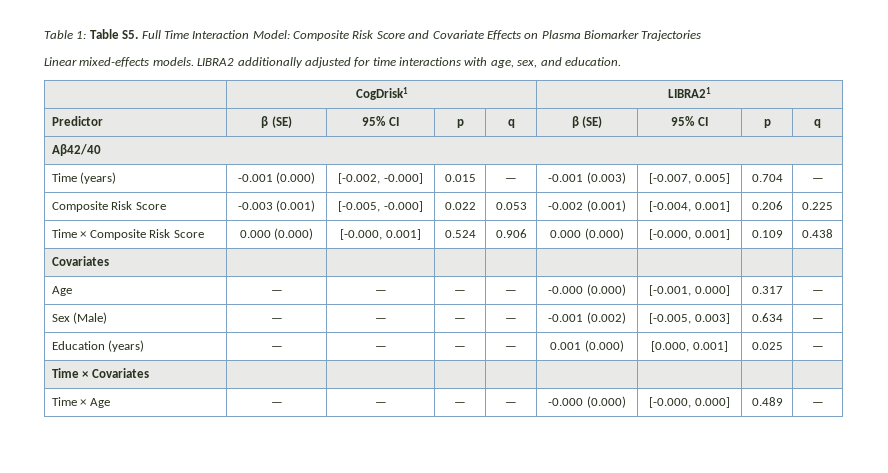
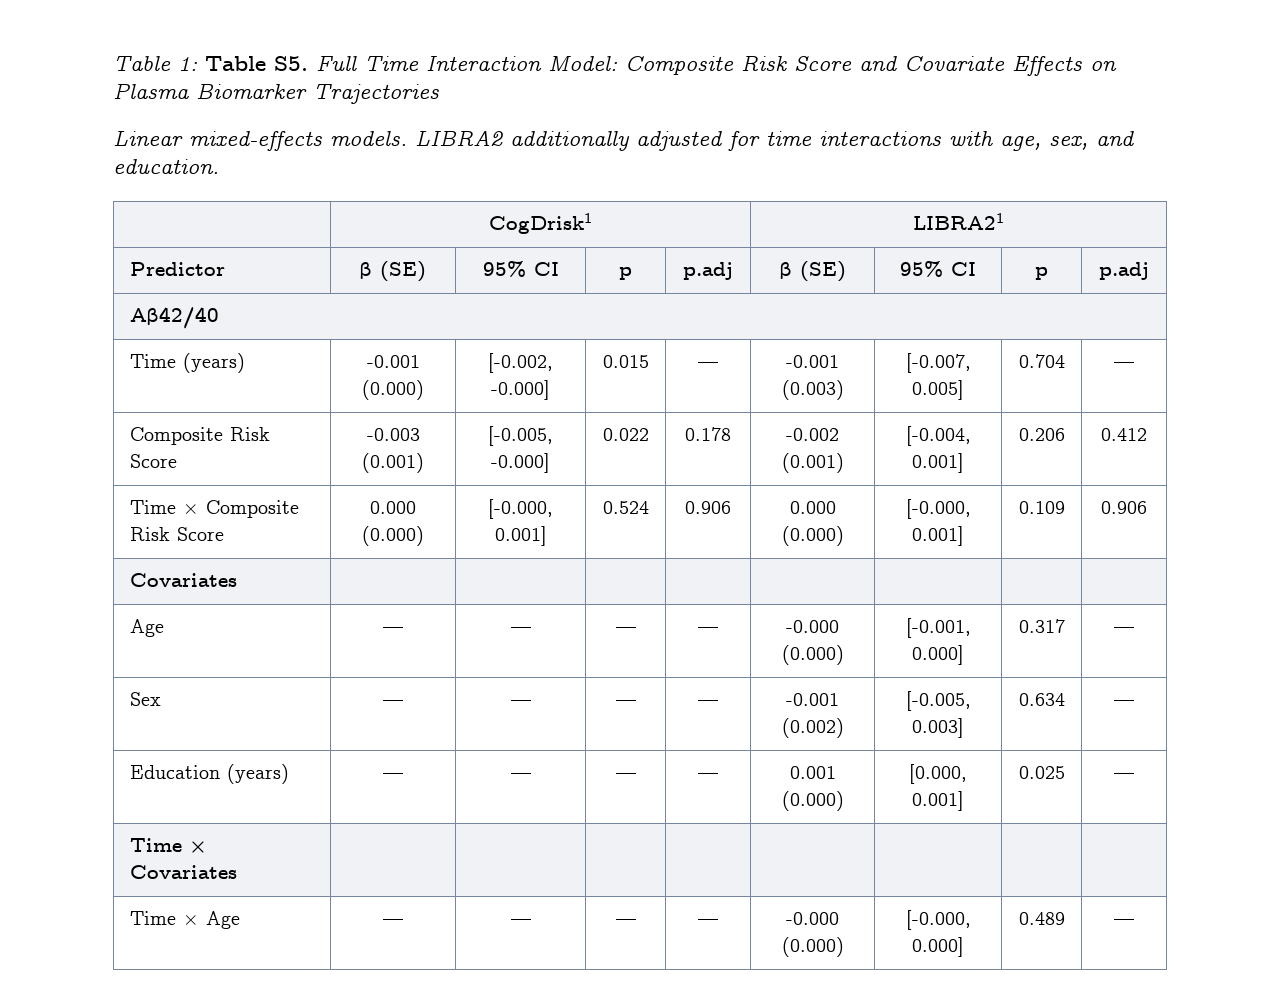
[507,119,515,128] [571,116,603,128] [671,116,708,126] [763,119,771,128] [814,119,821,128] q | β (SE) | 95% CI | p | q -> [683,262,733,280] [779,261,846,282] [900,261,976,277] [1035,267,1048,280] [1099,262,1149,280] p.adj | β (SE) | 95% CI | p | p.adj
[495,202,527,210] 0.053 -> [685,427,731,441] 0.178
[802,202,833,210] 0.225 -> [1101,428,1147,441] 0.412
[802,229,833,238] 0.438 -> [1101,501,1147,514] 0.906
[73,312,108,324] (Male) -> (161, 699) none

